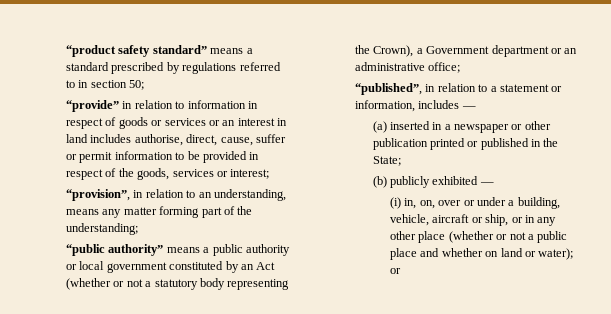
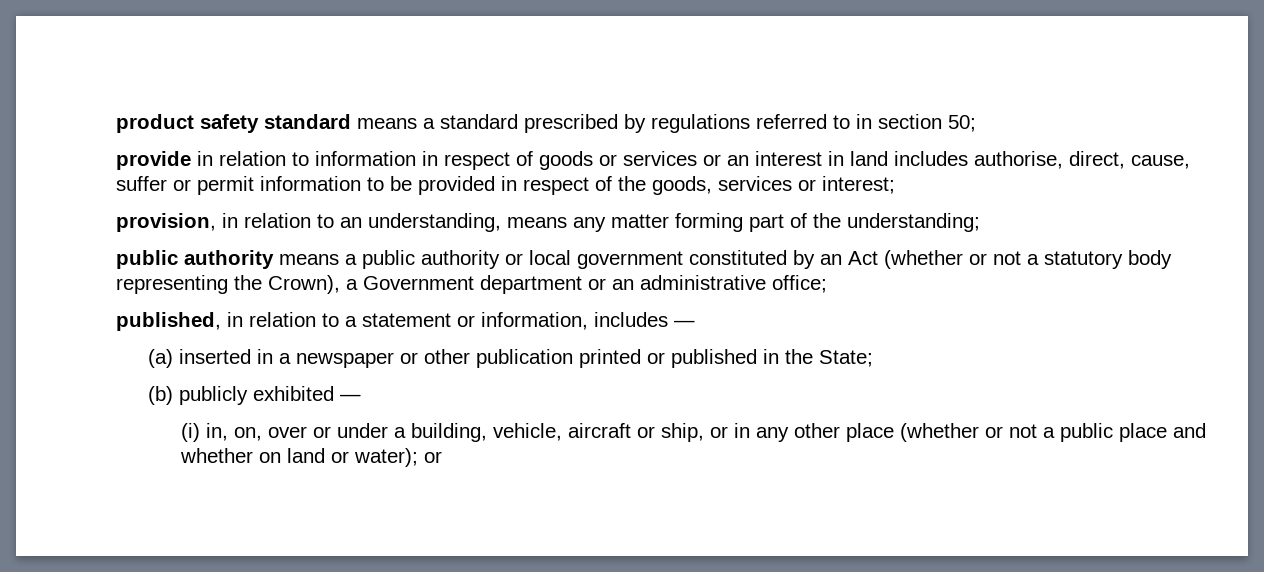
[66,45,207,57] “product safety standard” -> [116,114,352,133] product safety standard
[66,100,120,112] “provide” -> [116,151,192,170] provide
[66,189,131,201] “provision”, -> [116,213,217,232] provision,
[66,244,164,256] “public authority” -> [116,250,275,269] public authority
[355,83,423,95] “published”, -> [116,312,222,331] published,

